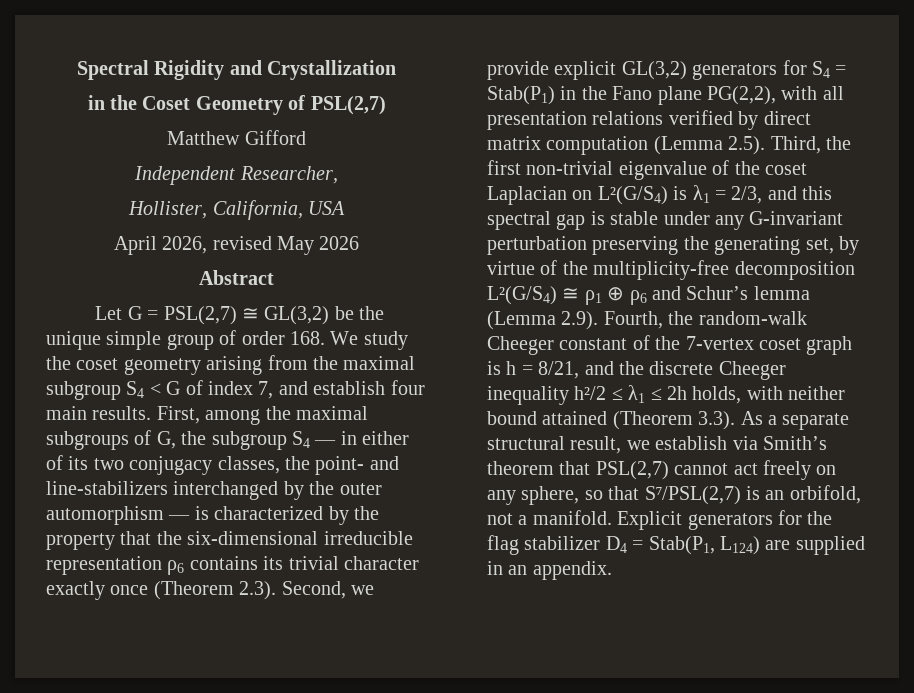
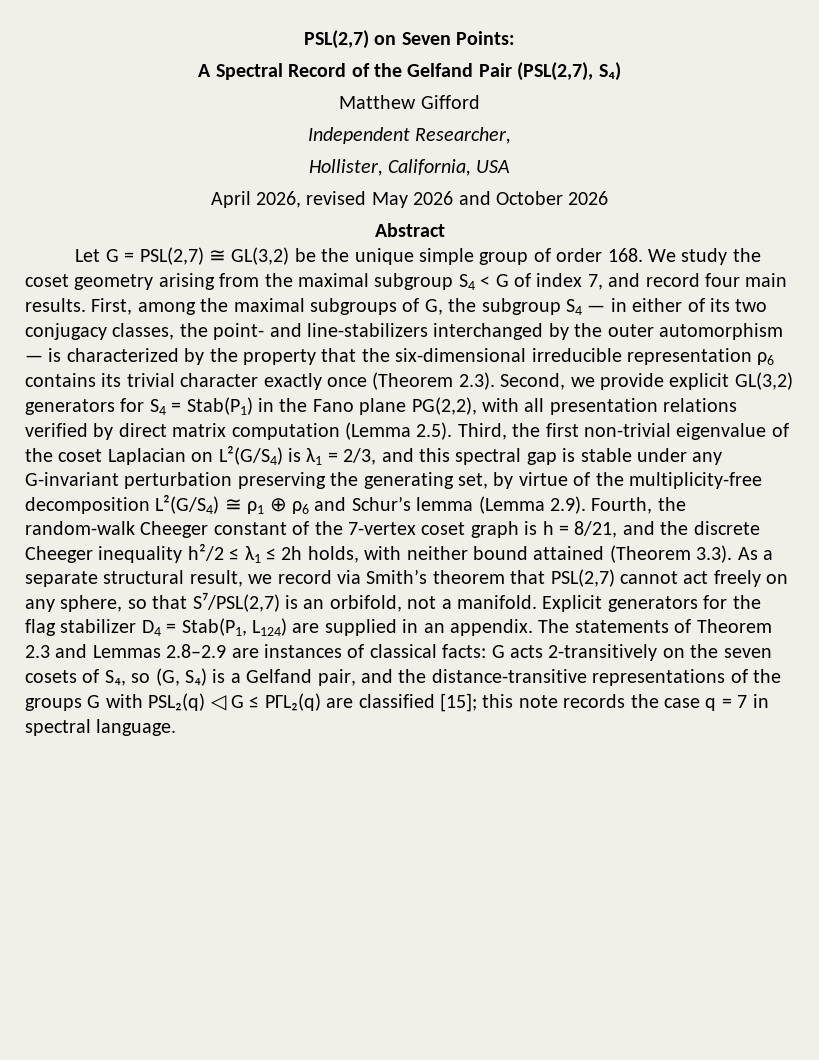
[76,60,397,80] [87,95,386,115] Spectral Rigidity and Crystallization // in the Coset Geometry of PSL(2,7) -> [303,30,516,49] [198,62,621,81] PSL(2,7) on Seven Points: // A Spectral Record of the Gelfand Pair (PSL(2,7), S₄)
(360, 243) none -> [458,191,609,205] and October 2026
[313,381,386,395] establish -> [645,273,700,287] record
[655,436,728,450] establish -> [277,570,332,584] record
(612, 570) none -> [538,619,772,633] [25,644,772,661] [25,668,781,686] [25,693,769,712] [25,719,177,736] The statements of Theorem 2.3 and Lemmas 2.8–2.9 are instances of classical facts: G acts 2-transitively on the seven cosets of S₄, so (G, S₄) is a Gelfand pair, and the distance-transitive representations of the groups G with PSL₂(q) ◁ G ≤ PΓL₂(q) are classified [15]; this note records the case q = 7 in spectral language.

